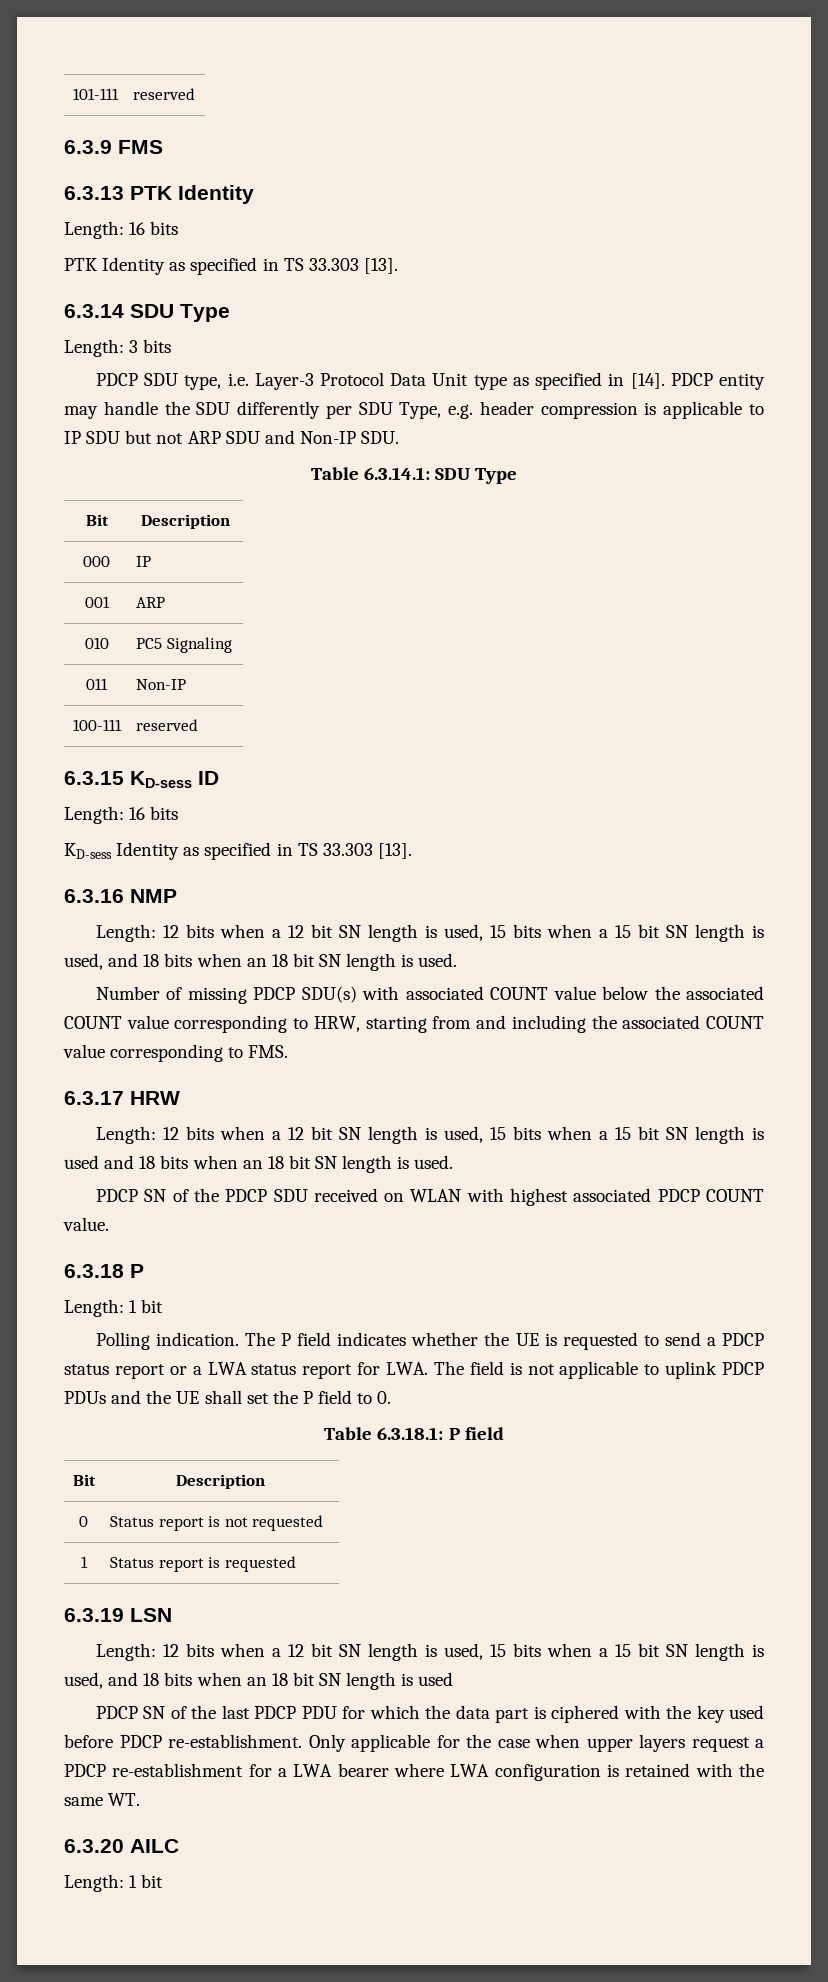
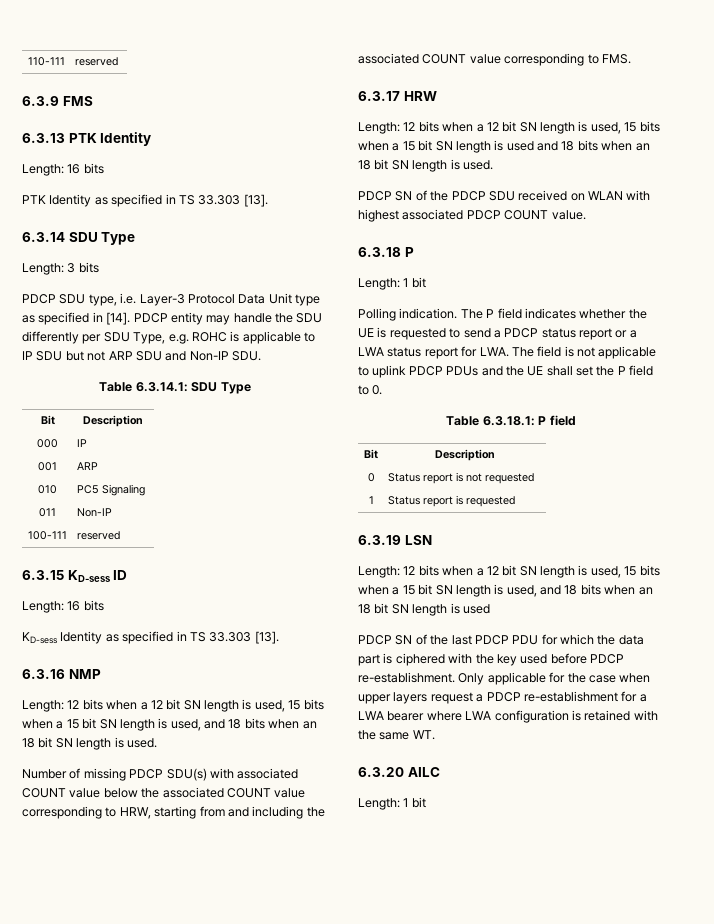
[72,88,119,100] 101-111 -> [28,57,65,66] 110-111
[479,401,638,419] header compression -> [191,332,227,342] ROHC

